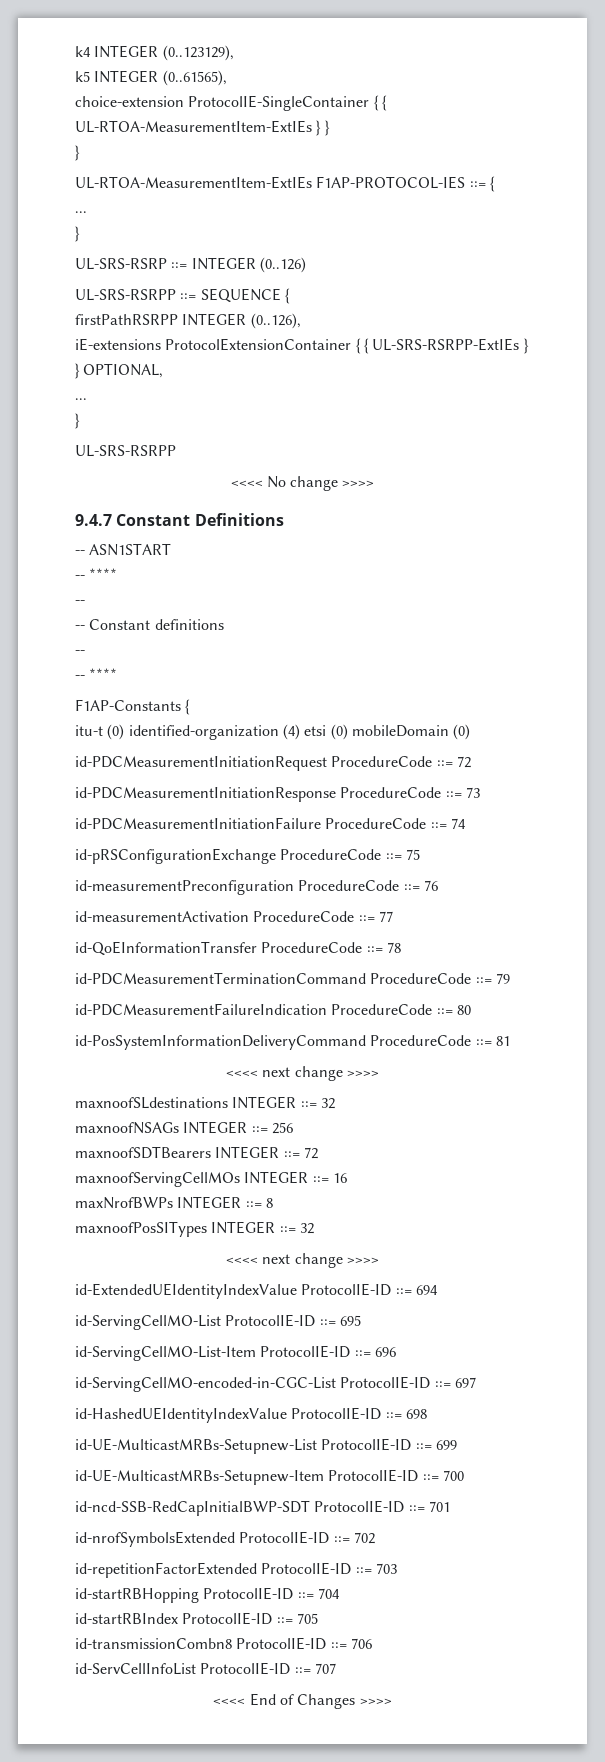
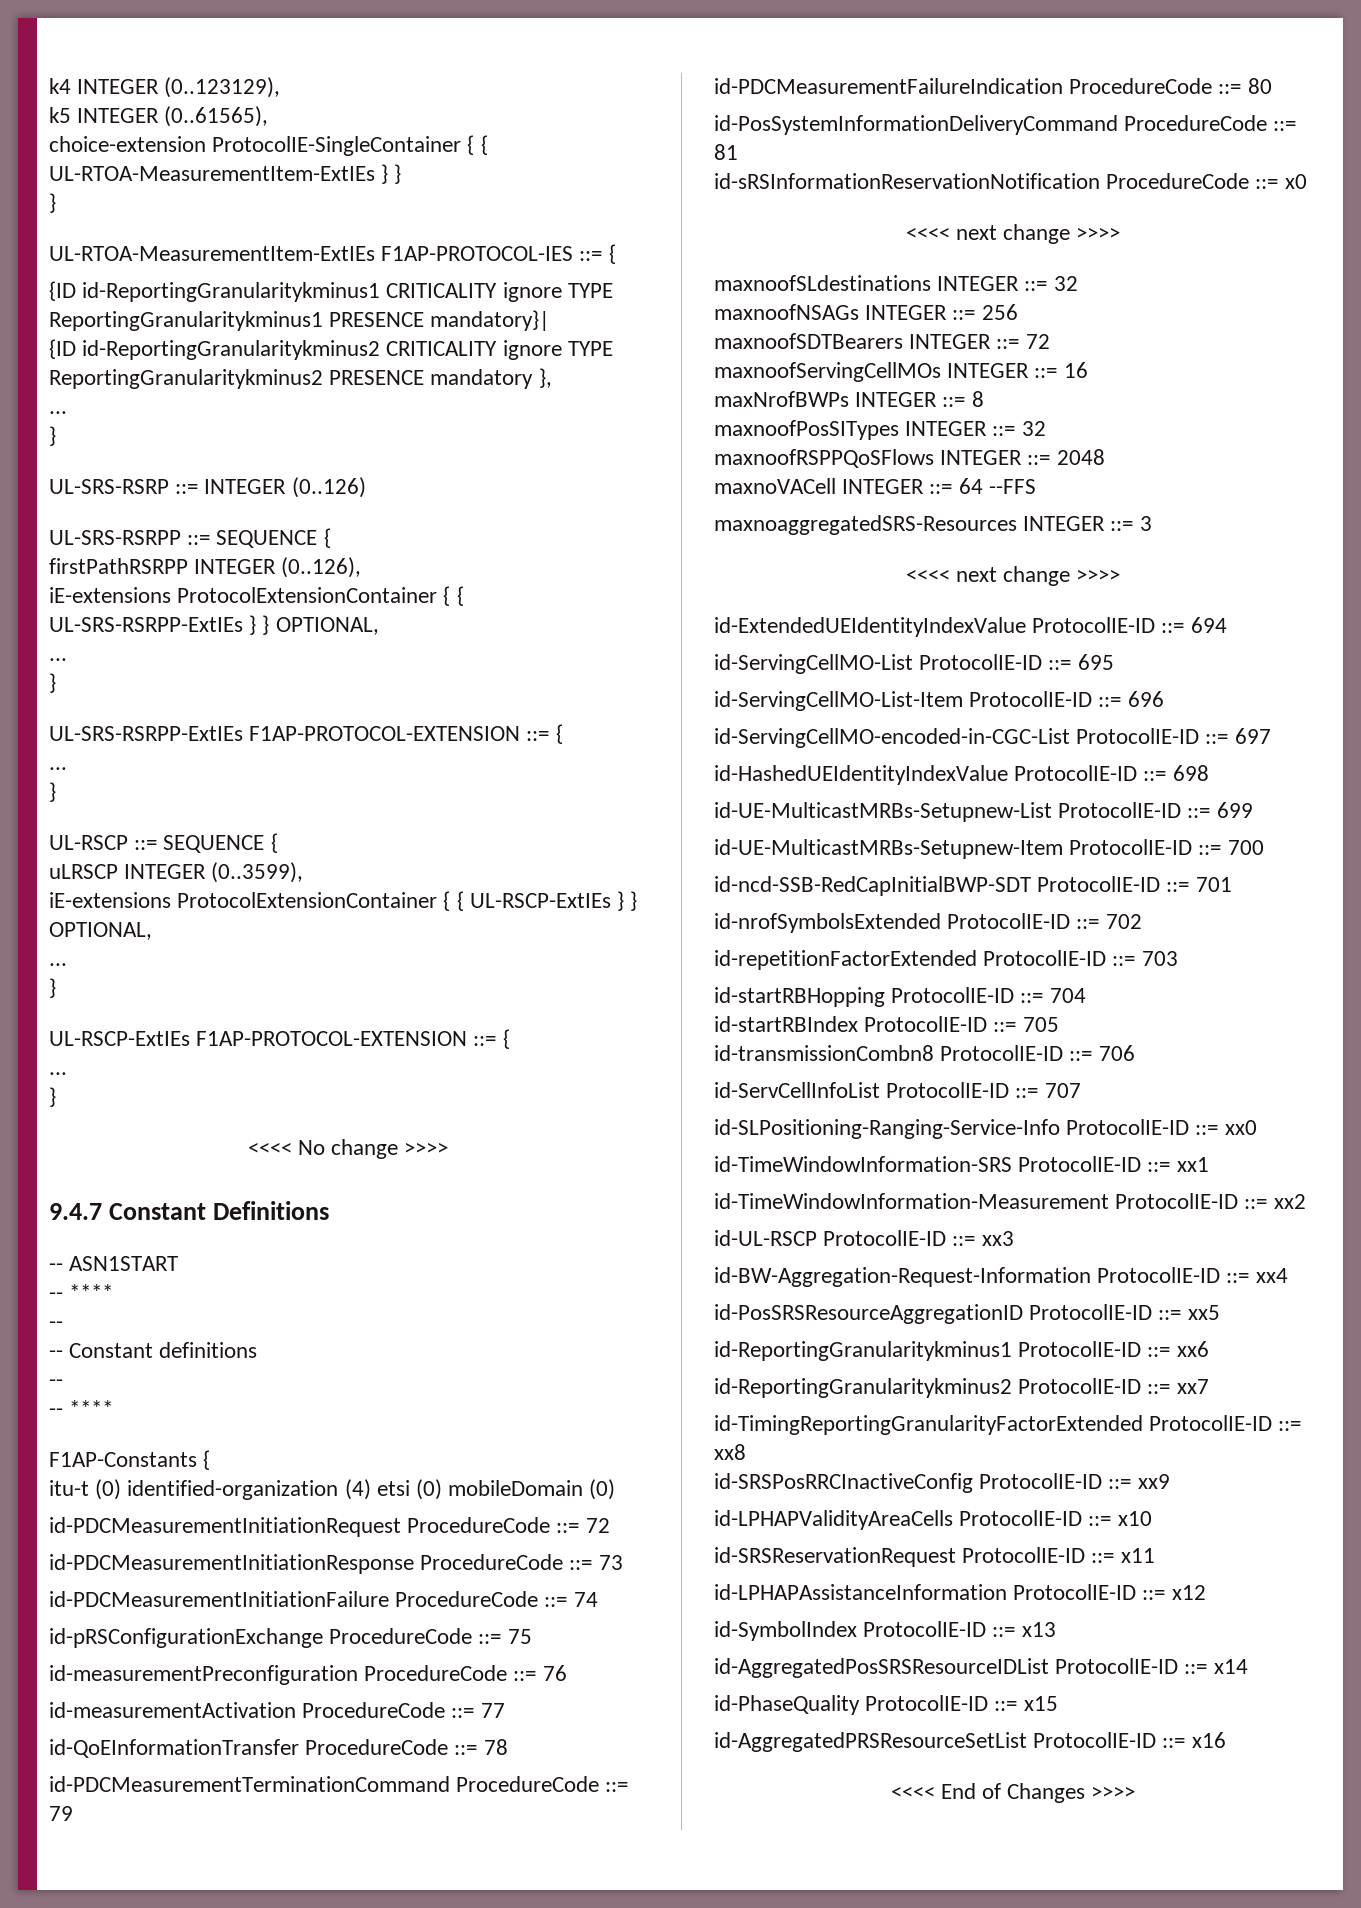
(495, 184) none -> [49,281,613,302] [49,310,551,331] [49,339,613,360] [49,368,552,389] // {ID id-ReportingGranularitykminus1 CRITICALITY ignore TYPE ReportingGranularitykminus1 PRESENCE mandatory}| // {ID id-ReportingGranularitykminus2 CRITICALITY ignore TYPE ReportingGranularitykminus2 PRESENCE mandatory },
[75,445,176,457] UL-SRS-RSRPP -> [49,724,563,744] [49,767,67,770] [49,782,56,802] [49,833,278,853] [49,862,304,883] [49,891,638,911] [49,922,152,940] [49,963,67,966] [49,978,56,998] [49,1029,510,1049] [49,1072,67,1075] [49,1087,56,1107] UL-SRS-RSRPP-ExtIEs F1AP-PROTOCOL-EXTENSION ::= { // ... // } // UL-RSCP ::= SEQUENCE { // uLRSCP INTEGER (0..3599), // iE-extensions ProtocolExtensionContainer { { UL-RSCP-ExtIEs } } OPTIONAL, // ... // } // UL-RSCP-ExtIEs F1AP-PROTOCOL-EXTENSION ::= { // ... // }
(510, 1041) none -> [714,173,1307,189] // id-sRSInformationReservationNotification ProcedureCode ::= x0
(314, 1228) none -> [714,449,1105,468] [714,478,1036,494] [714,515,1152,535] // maxnoofRSPPQoSFlows INTEGER ::= 2048 // maxnoVACell INTEGER ::= 64 --FFS // maxnoaggregatedSRS-Resources INTEGER ::= 3
(336, 1668) none -> [714,1119,1257,1139] [714,1156,1209,1172] [714,1193,1306,1209] [714,1230,1014,1246] [714,1267,1288,1287] [714,1304,1220,1324] [714,1341,1209,1361] [714,1378,1209,1398] [714,1415,1302,1435] [714,1444,746,1460] [714,1473,1170,1493] [714,1510,1152,1530] [714,1547,1155,1567] [714,1584,1206,1600] [714,1621,1056,1641] [714,1658,1248,1678] [714,1695,1058,1715] [714,1732,1226,1752] // id-SLPositioning-Ranging-Service-Info ProtocolIE-ID ::= xx0 // id-TimeWindowInformation-SRS ProtocolIE-ID ::= xx1 // id-TimeWindowInformation-Measurement ProtocolIE-ID ::= xx2 // id-UL-RSCP ProtocolIE-ID ::= xx3 // id-BW-Aggregation-Request-Information ProtocolIE-ID ::= xx4 // id-PosSRSResourceAggregationID ProtocolIE-ID ::= xx5 // id-ReportingGranularitykminus1 ProtocolIE-ID ::= xx6 // id-ReportingGranularitykminus2 ProtocolIE-ID ::= xx7 // id-TimingReportingGranularityFactorExtended ProtocolIE-ID ::= xx8 // id-SRSPosRRCInactiveConfig ProtocolIE-ID ::= xx9 // id-LPHAPValidityAreaCells ProtocolIE-ID ::= x10 // id-SRSReservationRequest ProtocolIE-ID ::= x11 // id-LPHAPAssistanceInformation ProtocolIE-ID ::= x12 // id-SymbolIndex ProtocolIE-ID ::= x13 // id-AggregatedPosSRSResourceIDList ProtocolIE-ID ::= x14 // id-PhaseQuality ProtocolIE-ID ::= x15 // id-AggregatedPRSResourceSetList ProtocolIE-ID ::= x16

